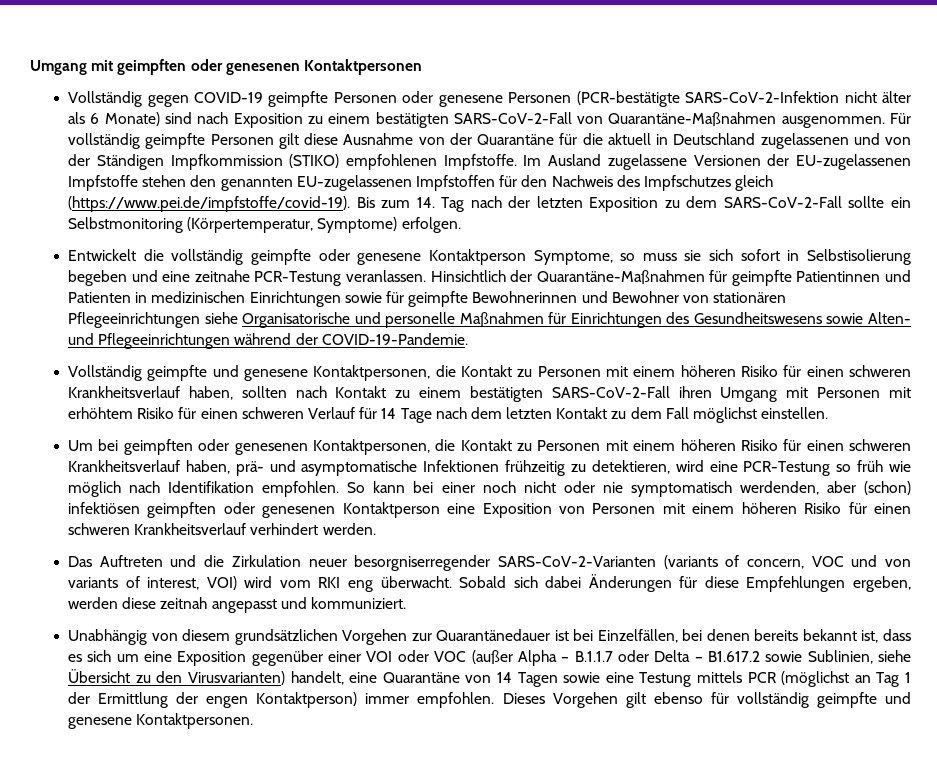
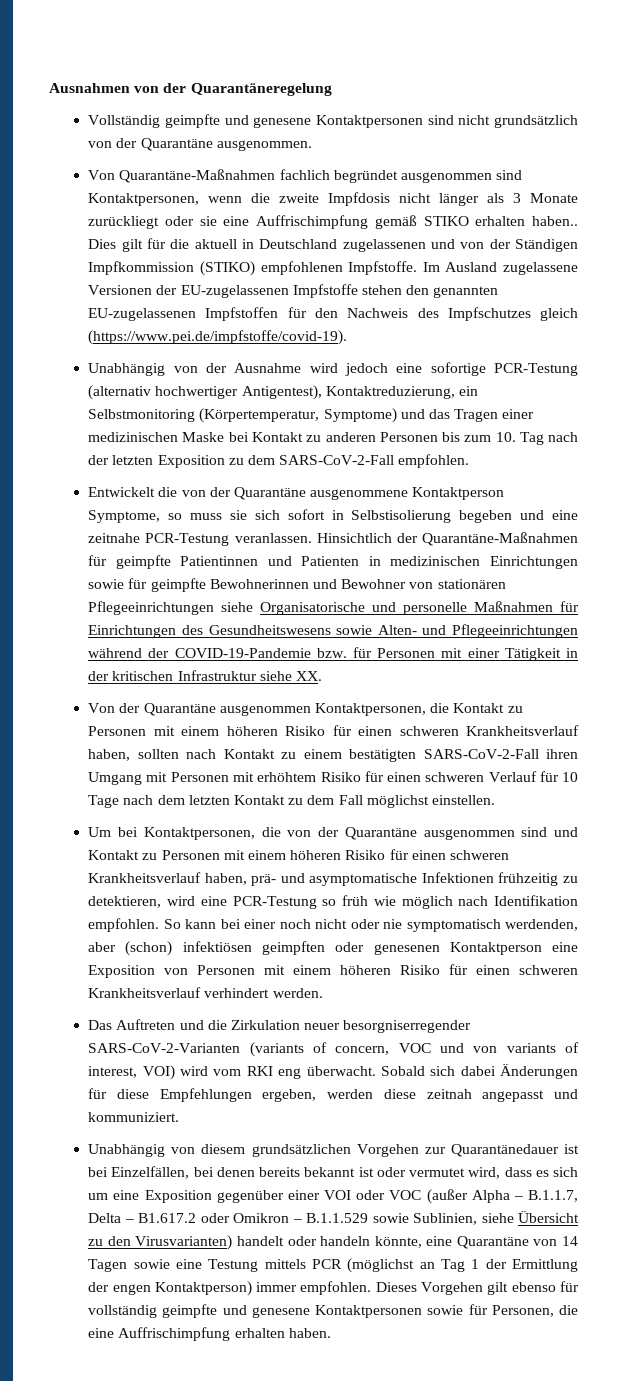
[30,59,422,75] [68,91,911,107] [68,112,911,128] [68,133,555,149] Umgang mit geimpften oder genesenen Kontaktpersonen // Vollständig gegen COVID-19 geimpfte Personen oder genesene Personen (PCR-bestätigte SARS-CoV-2-Infektion nicht älter als 6 Monate) sind nach Exposition zu einem bestätigten SARS-CoV-2-Fall von Quarantäne-Maßnahmen ausgenommen. Für vollständig geimpfte Personen gilt diese Ausnahme von der Quarantäne -> [49,83,332,96] [88,114,578,128] [88,138,312,151] [88,169,523,183] [88,192,578,206] [88,215,578,229] [88,239,143,252] Ausnahmen von der Quarantäneregelung // Vollständig geimpfte und genesene Kontaktpersonen sind nicht grundsätzlich von der Quarantäne ausgenommen. // Von Quarantäne-Maßnahmen fachlich begründet ausgenommen sind Kontaktpersonen, wenn die zweite Impfdosis nicht länger als 3 Monate zurückliegt oder sie eine Auffrischimpfung gemäß STIKO erhalten haben.. Dies gilt
[356,197,435,208] Bis zum 14. -> [88,362,578,376] [88,385,478,400] [88,408,535,423] [88,432,516,442] // Unabhängig von der Ausnahme wird jedoch eine sofortige PCR-Testung (alternativ hochwertiger Antigentest), Kontaktreduzierung, ein Selbstmonitoring (Körpertemperatur, Symptome) und das Tragen einer medizinischen Maske bei Kontakt zu anderen Personen bis zum 10.
[848,196,912,208] [68,217,461,233] [68,249,422,265] sollte ein Selbstmonitoring (Körpertemperatur, Symptome) erfolgen. // Entwickelt die vollständig geimpfte oder genesene -> [398,454,470,468] [88,487,409,500] empfohlen. // Entwickelt die von der Quarantäne ausgenommene
[321,333,468,345] [68,365,309,381] COVID-19-Pandemie. // Vollständig geimpfte und genesene -> [174,647,578,661] [88,670,322,681] [88,703,311,716] COVID-19-Pandemie bzw. für Personen mit einer Tätigkeit in der kritischen Infrastruktur siehe XX. // Von der Quarantäne ausgenommen
[381,408,397,419] 14 -> [562,772,578,782] 10
[123,439,456,455] geimpften oder genesenen Kontaktpersonen, die -> [143,827,578,840] Kontaktpersonen, die von der Quarantäne ausgenommen sind und
[861,630,879,643] ist, -> [358,1167,501,1179] ist oder vermutet wird,
[574,650,649,662] B.1.1.7 oder -> [528,1190,579,1202] B.1.1.7,
(760, 656) none -> [200,1213,369,1223] oder Omikron – B.1.1.529
[290,671,344,685] handelt, -> [236,1236,422,1248] handelt oder handeln könnte,
[136,713,254,729] Kontaktpersonen. -> [315,1304,579,1318] [88,1327,331,1341] Kontaktpersonen sowie für Personen, die eine Auffrischimpfung erhalten haben.

